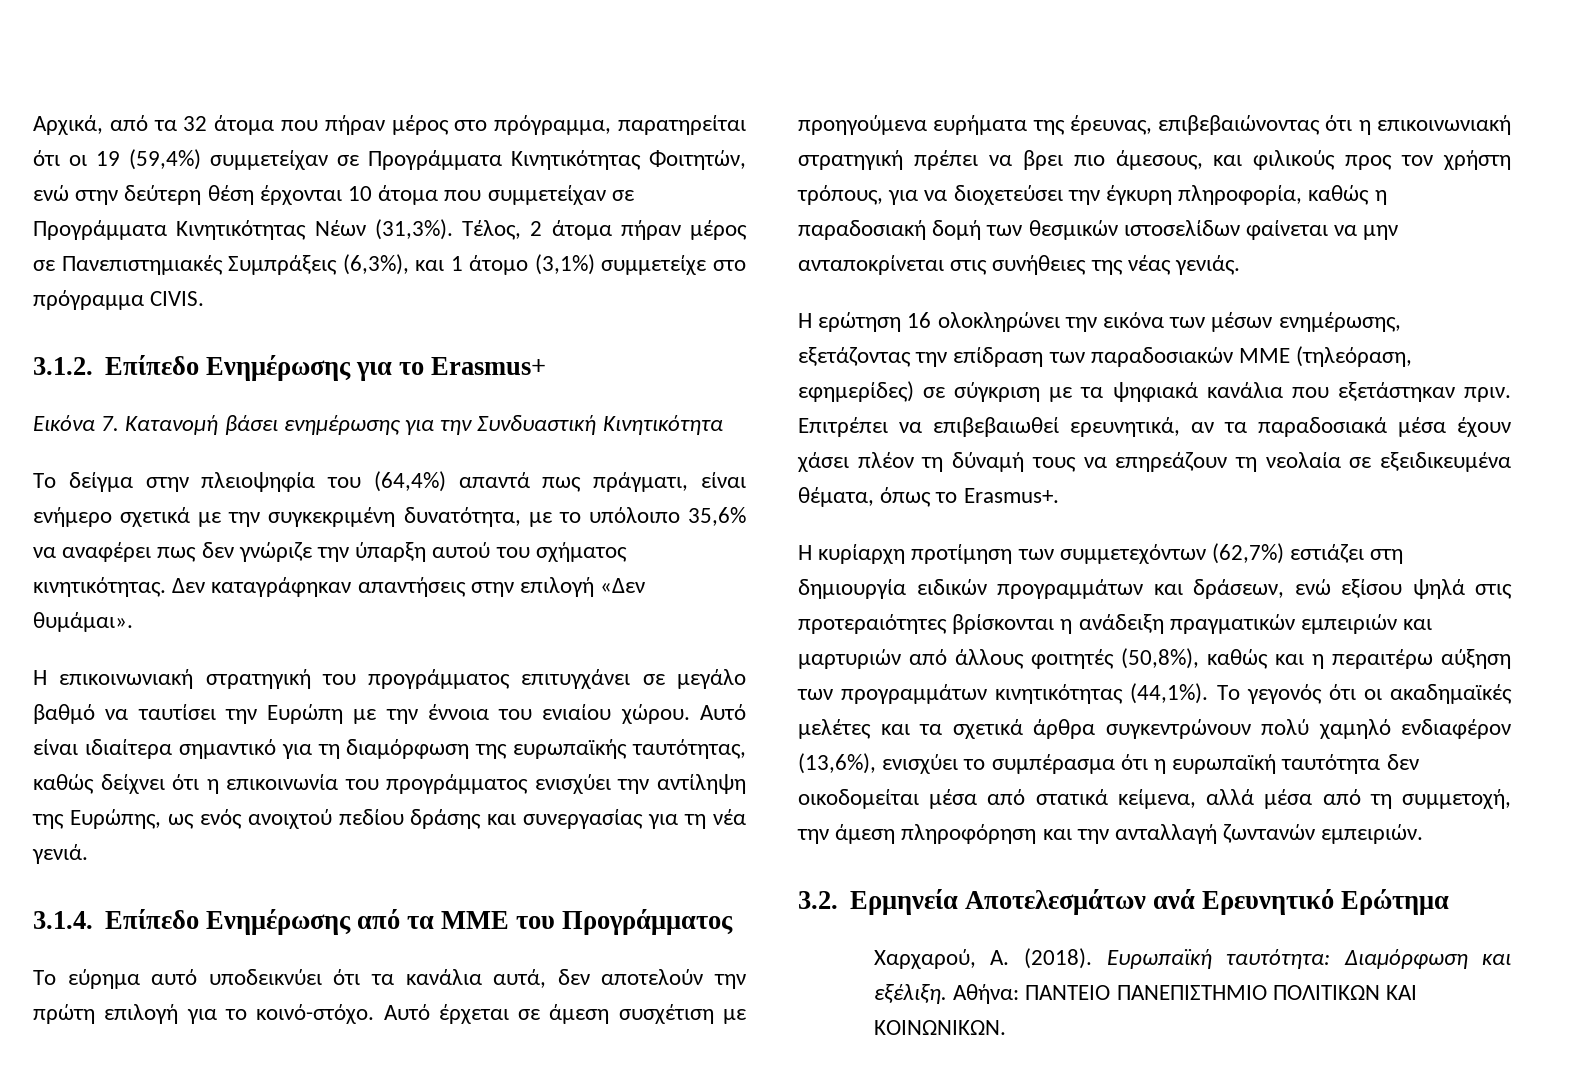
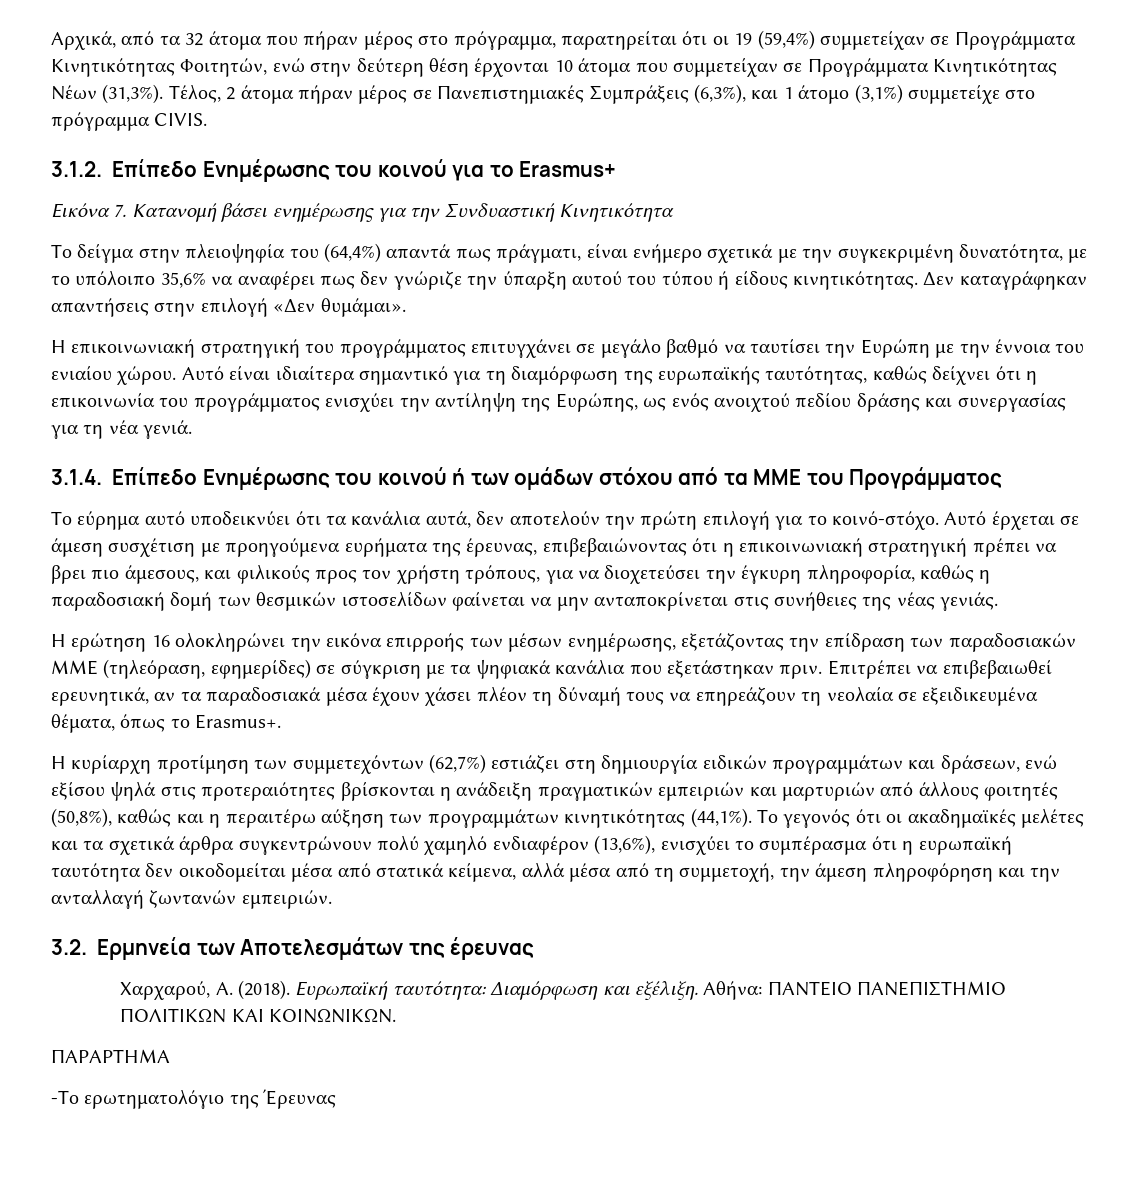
(351, 368) none -> [335,159,447,177] του κοινού
[535,542,627,562] σχήματος -> [661,270,788,290] τύπου ή είδους
(351, 922) none -> [335,467,673,490] του κοινού ή των ομάδων στόχου
(1165, 320) none -> [386,633,465,652] επιρροής
[964,889,1450,915] Αποτελεσμάτων ανά Ερευνητικό Ερώτημα -> [196,937,535,960] των Αποτελεσμάτων της έρευνας
(1006, 1027) none -> [51,1049,170,1063] [51,1089,337,1109] // ΠΑΡΑΡΤΗΜΑ // -Το ερωτηματολόγιο της Έρευνας

